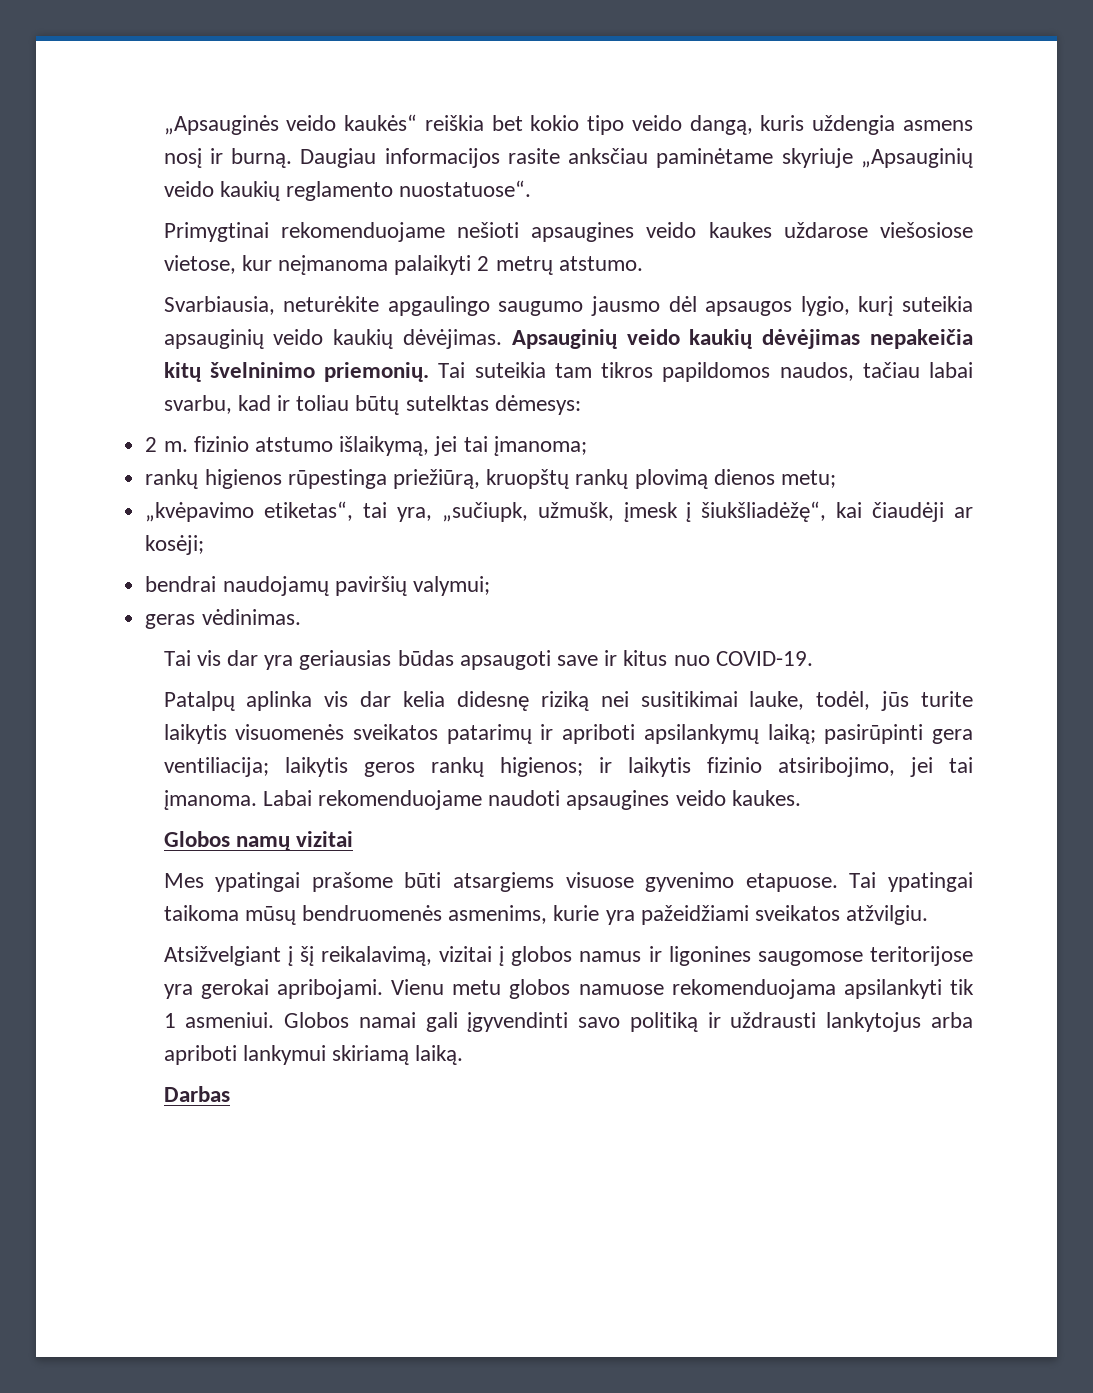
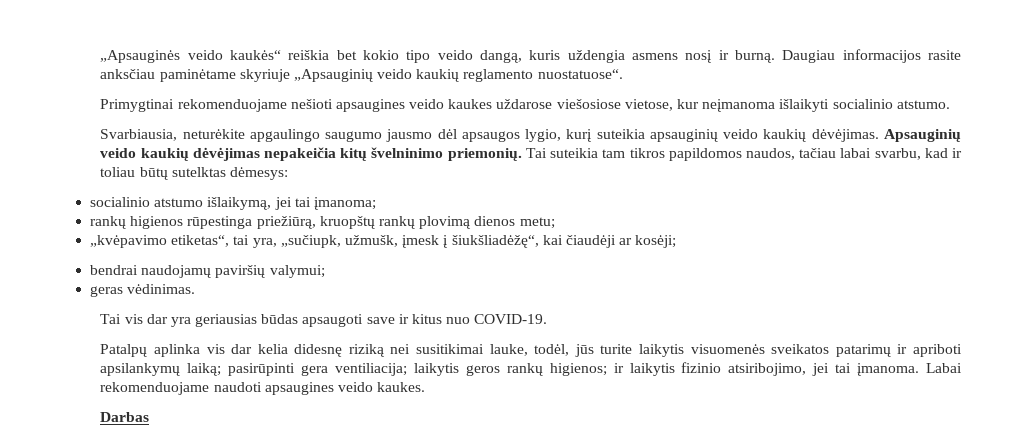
[394,255,553,275] palaikyti 2 metrų -> [779,99,893,112] išlaikyti socialinio
[145,436,249,452] 2 m. fizinio -> [90,197,151,207] socialinio
[163,831,353,851] [163,872,973,892] [163,905,929,925] [163,946,973,966] [163,979,974,999] [163,1012,973,1032] [163,1045,464,1065] // Globos namų vizitai // Mes ypatingai prašome būti atsargiems visuose gyvenimo etapuose. Tai ypatingai taikoma mūsų bendruomenės asmenims, kurie yra pažeidžiami sveikatos atžvilgiu. // Atsižvelgiant į šį reikalavimą, vizitai į globos namus ir ligonines saugomose teritorijose yra gerokai apribojami. Vienu metu globos namuose rekomenduojama apsilankyti tik 1 asmeniui. Globos namai gali įgyvendinti savo politiką ir uždrausti lankytojus arba apriboti lankymui skiriamą laiką. -> (426, 387) none

